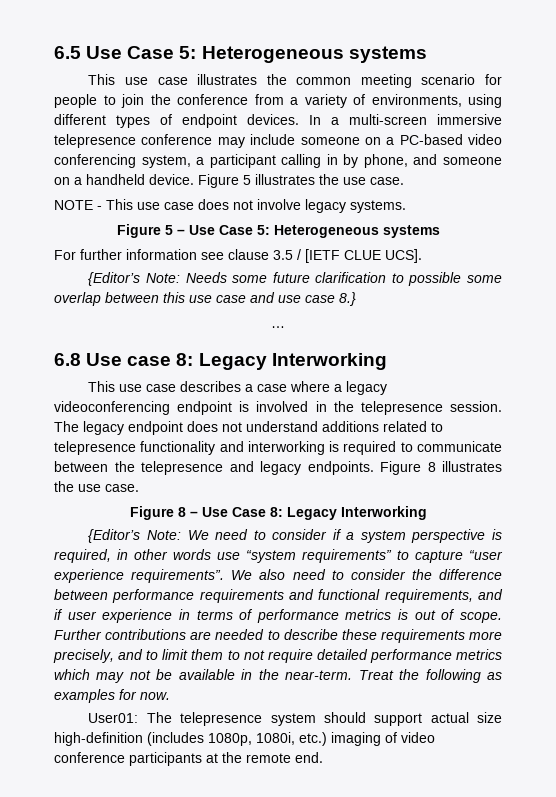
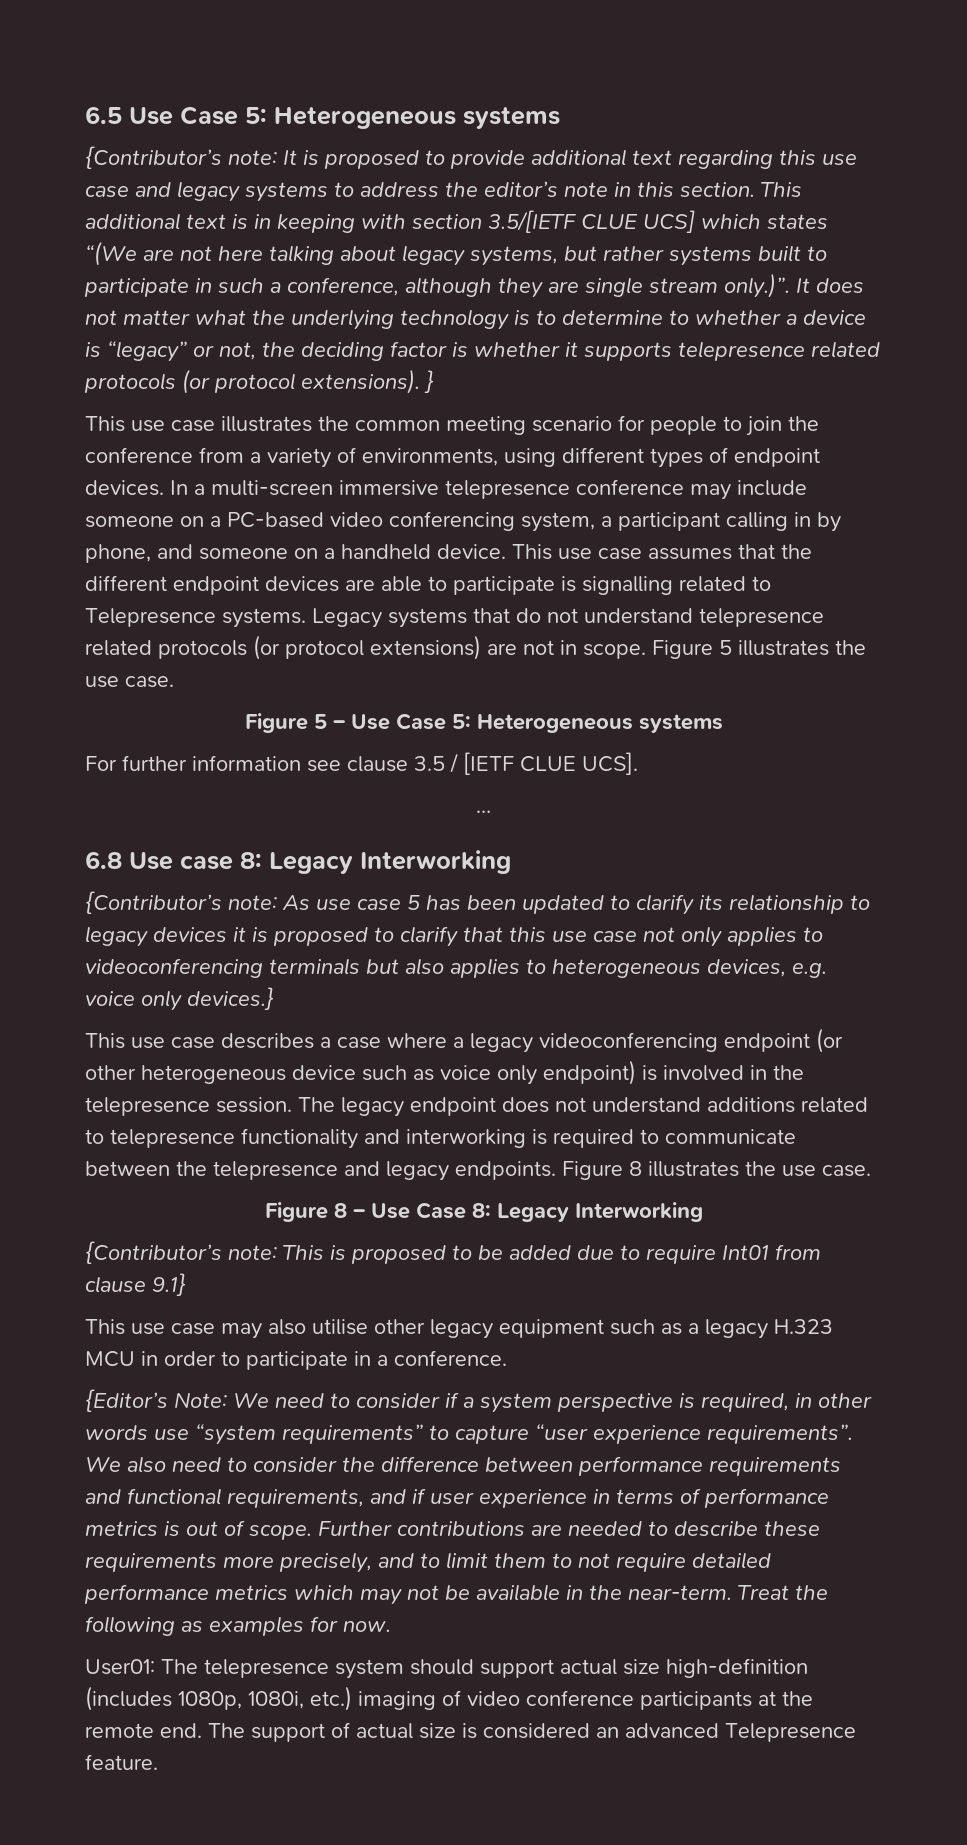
(427, 54) none -> [85,146,857,169] [85,181,802,202] [85,210,828,233] [85,241,827,266] [84,273,864,298] [85,309,866,330] [85,340,880,362] [84,369,434,394] // {Contributor’s note: It is proposed to provide additional text regarding this use case and legacy systems to address the editor’s note in this section. This additional text is in keeping with section 3.5/[IETF CLUE UCS] which states “(We are not here talking about legacy systems, but rather systems built to participate in such a conference, although they are single stream only.)”. It does not matter what the underlying technology is to determine to whether a device is “legacy” or not, the deciding factor is whether it supports telepresence related protocols (or protocol extensions). }
(194, 179) none -> [512,544,812,560] [85,575,771,595] [85,608,824,628] [85,635,646,660] This use case assumes that the different endpoint devices are able to participate is signalling related to Telepresence systems. Legacy systems that do not understand telepresence related protocols (or protocol extensions) are not in scope.
[54,199,406,213] // NOTE - This use case does not involve legacy systems. -> (174, 682) none
[88,272,503,286] [54,292,356,306] // {Editor’s Note: Needs some future clarification to possible some overlap between this use case and use case 8.} -> (638, 763) none
(387, 361) none -> [85,891,870,915] [85,926,823,947] [85,958,827,978] [85,987,274,1011] // {Contributor’s note: As use case 5 has been updated to clarify its relationship to legacy devices it is proposed to clarify that this use case not only applies to videoconferencing terminals but also applies to heterogeneous devices, e.g. voice only devices.}
(233, 408) none -> [816,1028,843,1053] [85,1060,636,1085] (or other heterogeneous device such as voice only endpoint)
(427, 513) none -> [85,1241,821,1264] [85,1273,186,1296] [85,1319,833,1339] [85,1350,507,1370] // {Contributor’s note: This is proposed to be added due to require Int01 from clause 9.1} // This use case may also utilise other legacy equipment such as a legacy H.323 MCU in order to participate in a conference.
(323, 757) none -> [208,1722,856,1742] [85,1754,158,1770] The support of actual size is considered an advanced Telepresence feature.

